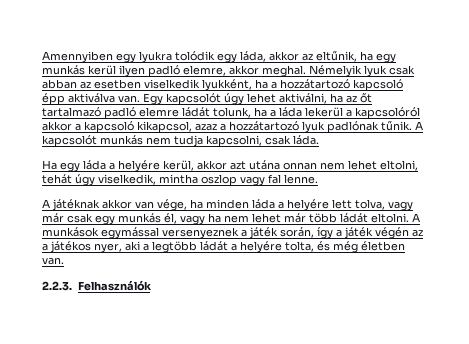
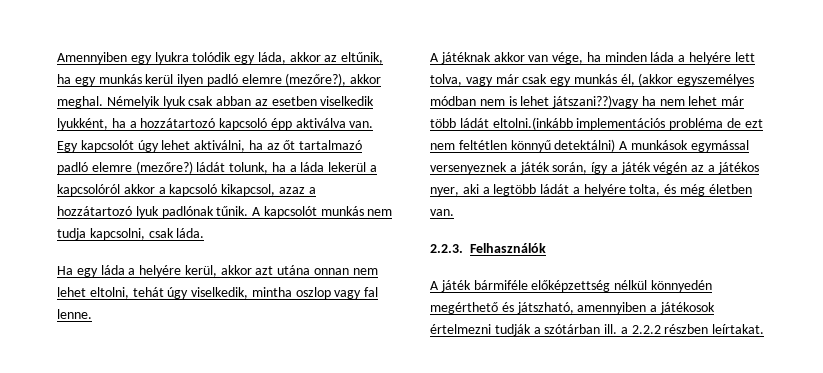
[183,65,226,76] elemre, -> [241,73,347,86] elemre (mezőre?),
(179, 112) none -> [135,161,193,174] (mezőre?)
[180,215,205,225] vagy -> [638,73,755,86] [430,95,640,108] (akkor egyszemélyes módban nem is lehet játszani??)vagy
[371,213,409,223] eltolni. -> [492,117,763,130] [430,139,616,152] eltolni.(inkább implementációs probléma de ezt nem feltétlen könnyű detektálni)
(152, 285) none -> [430,280,712,292] [430,302,715,314] [430,324,765,336] // A játék bármiféle előképzettség nélkül könnyedén megérthető és játszható, amennyiben a játékosok értelmezni tudják a szótárban ill. a 2.2.2 részben leírtakat.

